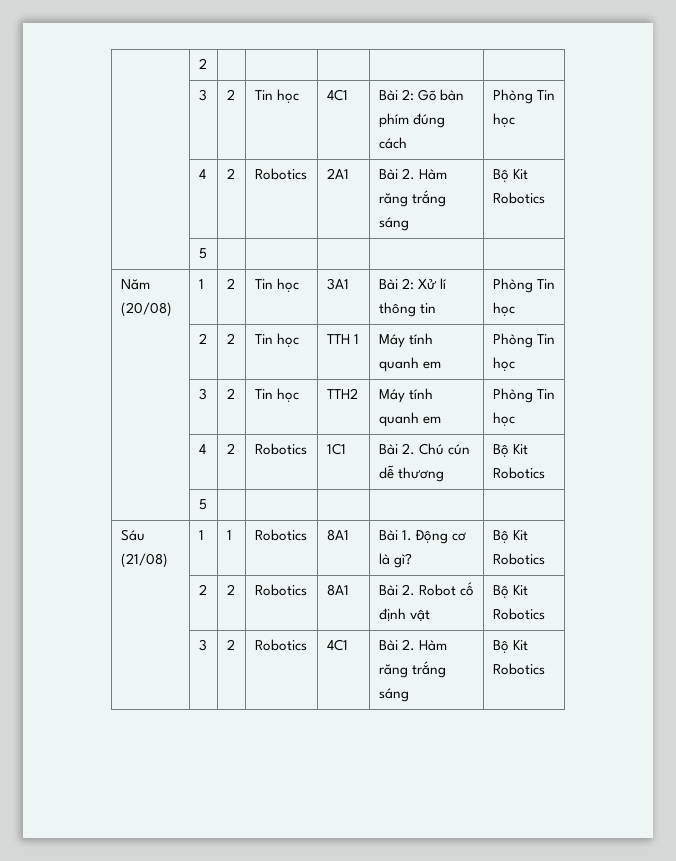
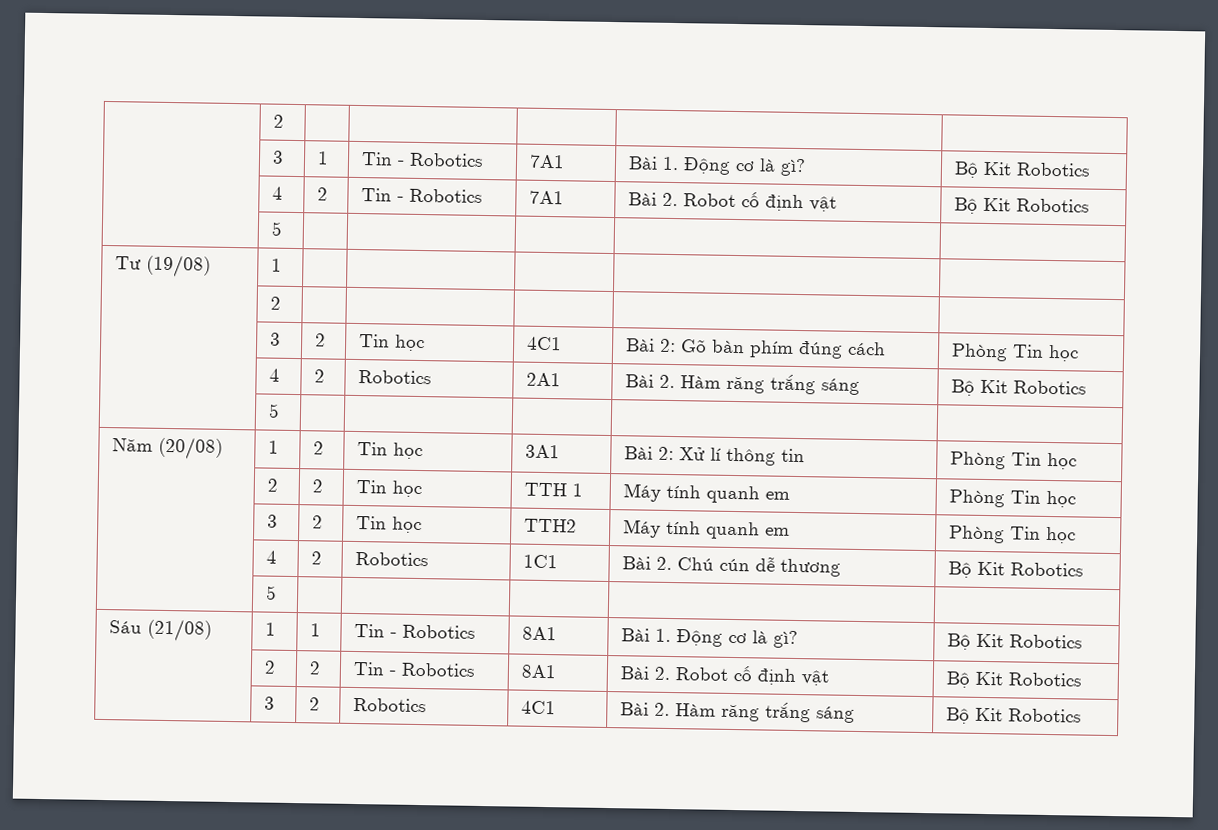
[198,58,207,69] | 2 | | | | | -> [273,114,285,128] [272,150,285,164] [317,151,330,165] [361,152,484,167] [529,154,566,169] [628,156,807,177] [954,161,1091,178] [272,186,284,200] [317,187,329,201] [361,188,483,203] [529,190,565,205] [628,191,838,212] [954,197,1090,214] [271,221,284,236] [115,254,212,278] [271,258,283,272] [270,296,282,310] | 2 | | | | | // | 3 | 1 | Tin - Robotics | 7A1 | Bài 1. Động cơ là gì? | Bộ Kit Robotics // | 4 | 2 | Tin - Robotics | 7A1 | Bài 2. Robot cố định vật | Bộ Kit Robotics // | 5 | | | | | // Tư (19/08) | 1 | | | | | // | 2 | | | | |
(232, 535) none -> [354,623,398,638] Tin -
(235, 589) none -> [353,661,397,676] Tin -

